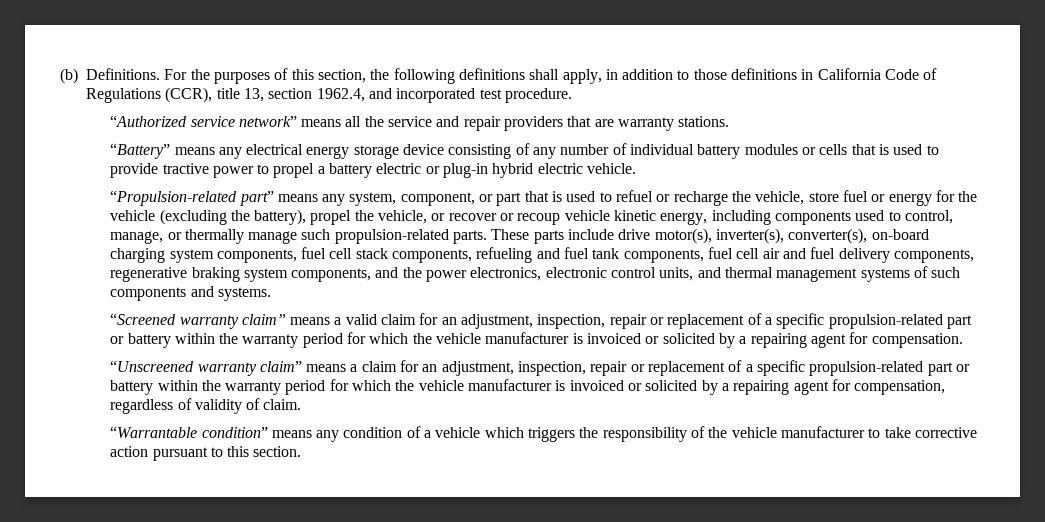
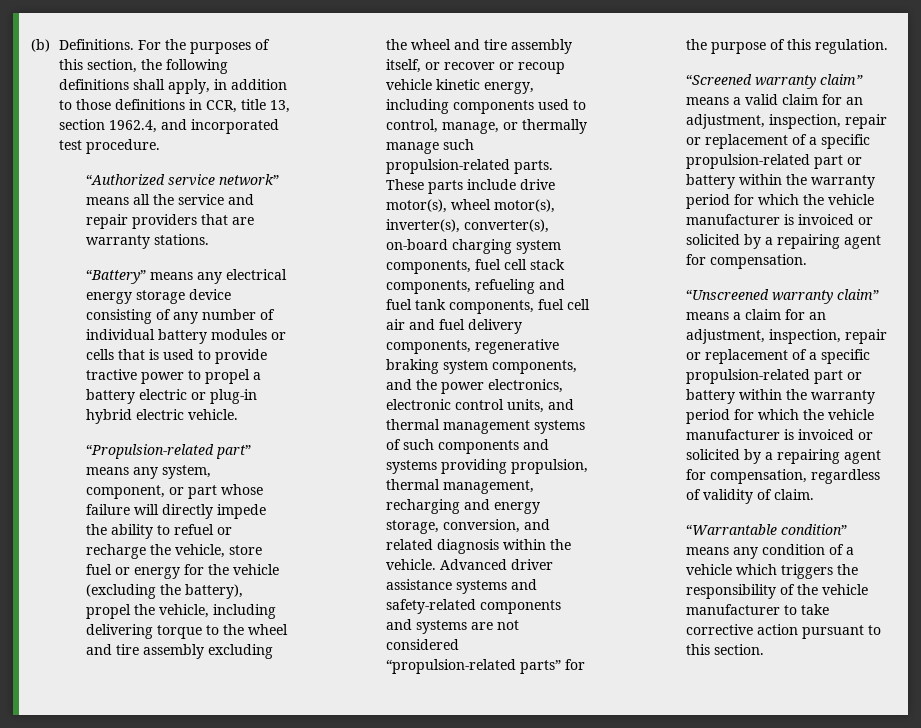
[817,68,938,80] [86,87,213,103] California Code of Regulations (CCR), -> [205,100,237,113] CCR,
[524,191,596,202] that is used -> [221,484,264,495] [86,504,267,519] [86,524,154,539] whose failure will directly impede the ability
(428, 217) none -> [213,604,277,619] [86,624,289,639] [86,644,274,659] [386,39,573,54] [386,59,422,73] including delivering torque to the wheel and tire assembly excluding the wheel and tire assembly itself,
(712, 236) none -> [451,199,556,213] wheel motor(s),
[217,287,271,301] systems. -> [386,459,589,474] [386,479,535,494] [386,499,541,514] [386,519,551,534] [386,539,572,554] [386,559,554,570] [386,579,538,594] [386,599,562,614] [386,619,520,634] [386,639,460,650] [386,659,586,674] [686,39,889,54] systems providing propulsion, thermal management, recharging and energy storage, conversion, and related diagnosis within the vehicle. Advanced driver assistance systems and safety-related components and systems are not considered “propulsion-related parts” for the purpose of this regulation.

